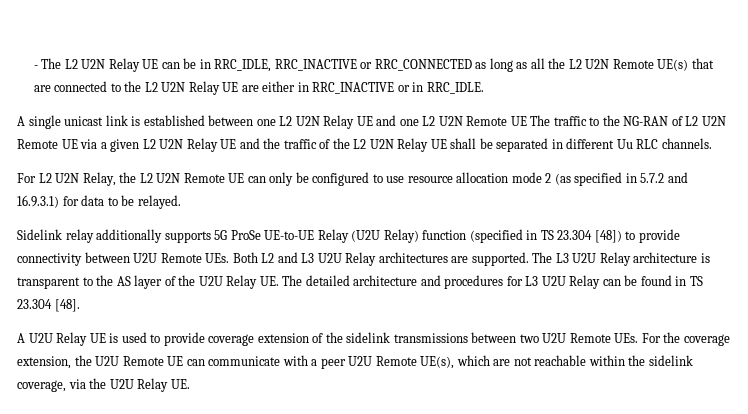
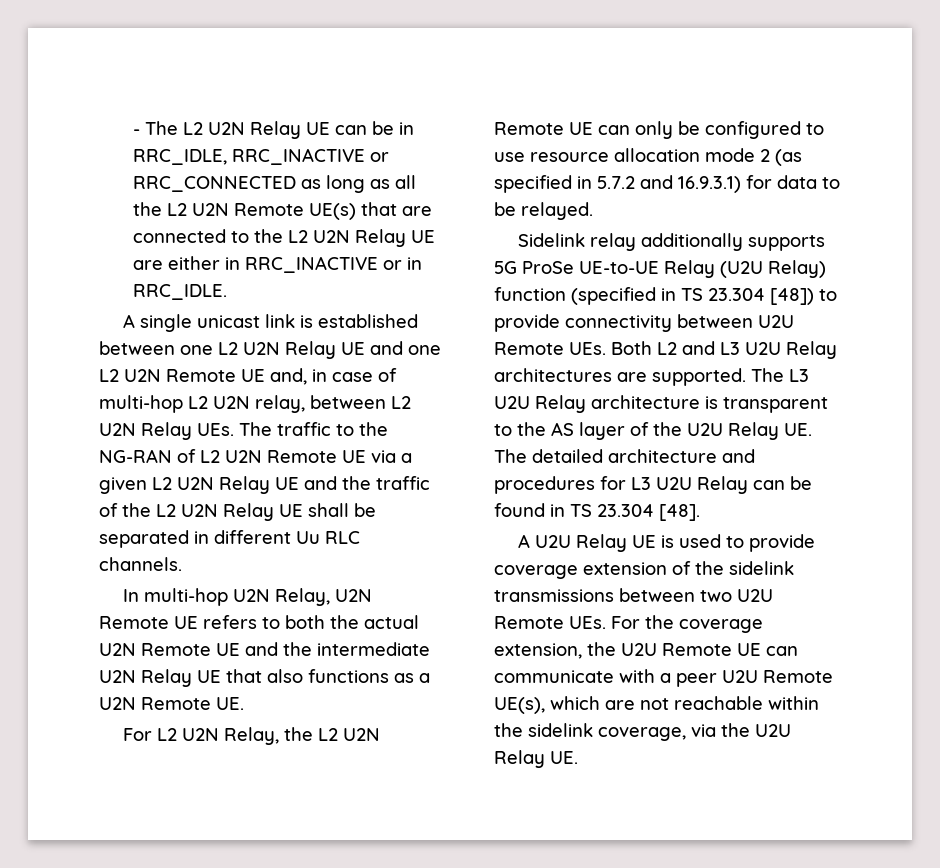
(527, 121) none -> [270,368,397,385] [99,395,411,413] [99,422,234,440] and, in case of multi-hop L2 U2N relay, between L2 U2N Relay UEs.
(712, 143) none -> [123,588,373,606] [99,615,419,629] [99,642,430,656] [99,669,430,687] [99,697,244,710] // In multi-hop U2N Relay, U2N Remote UE refers to both the actual U2N Remote UE and the intermediate U2N Relay UE that also functions as a U2N Remote UE.

